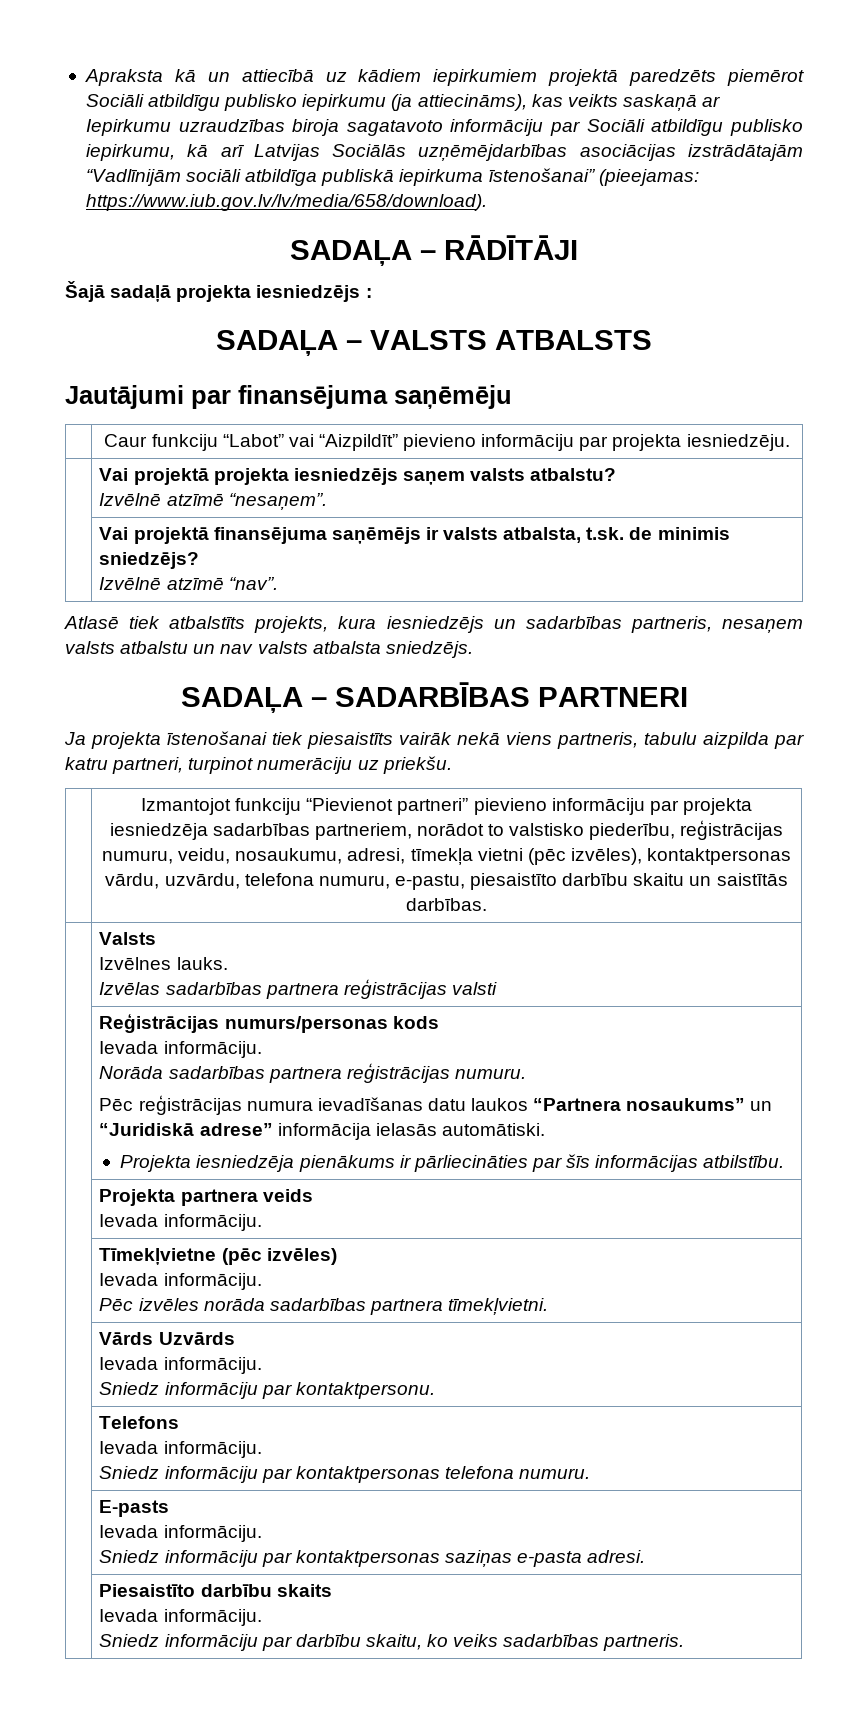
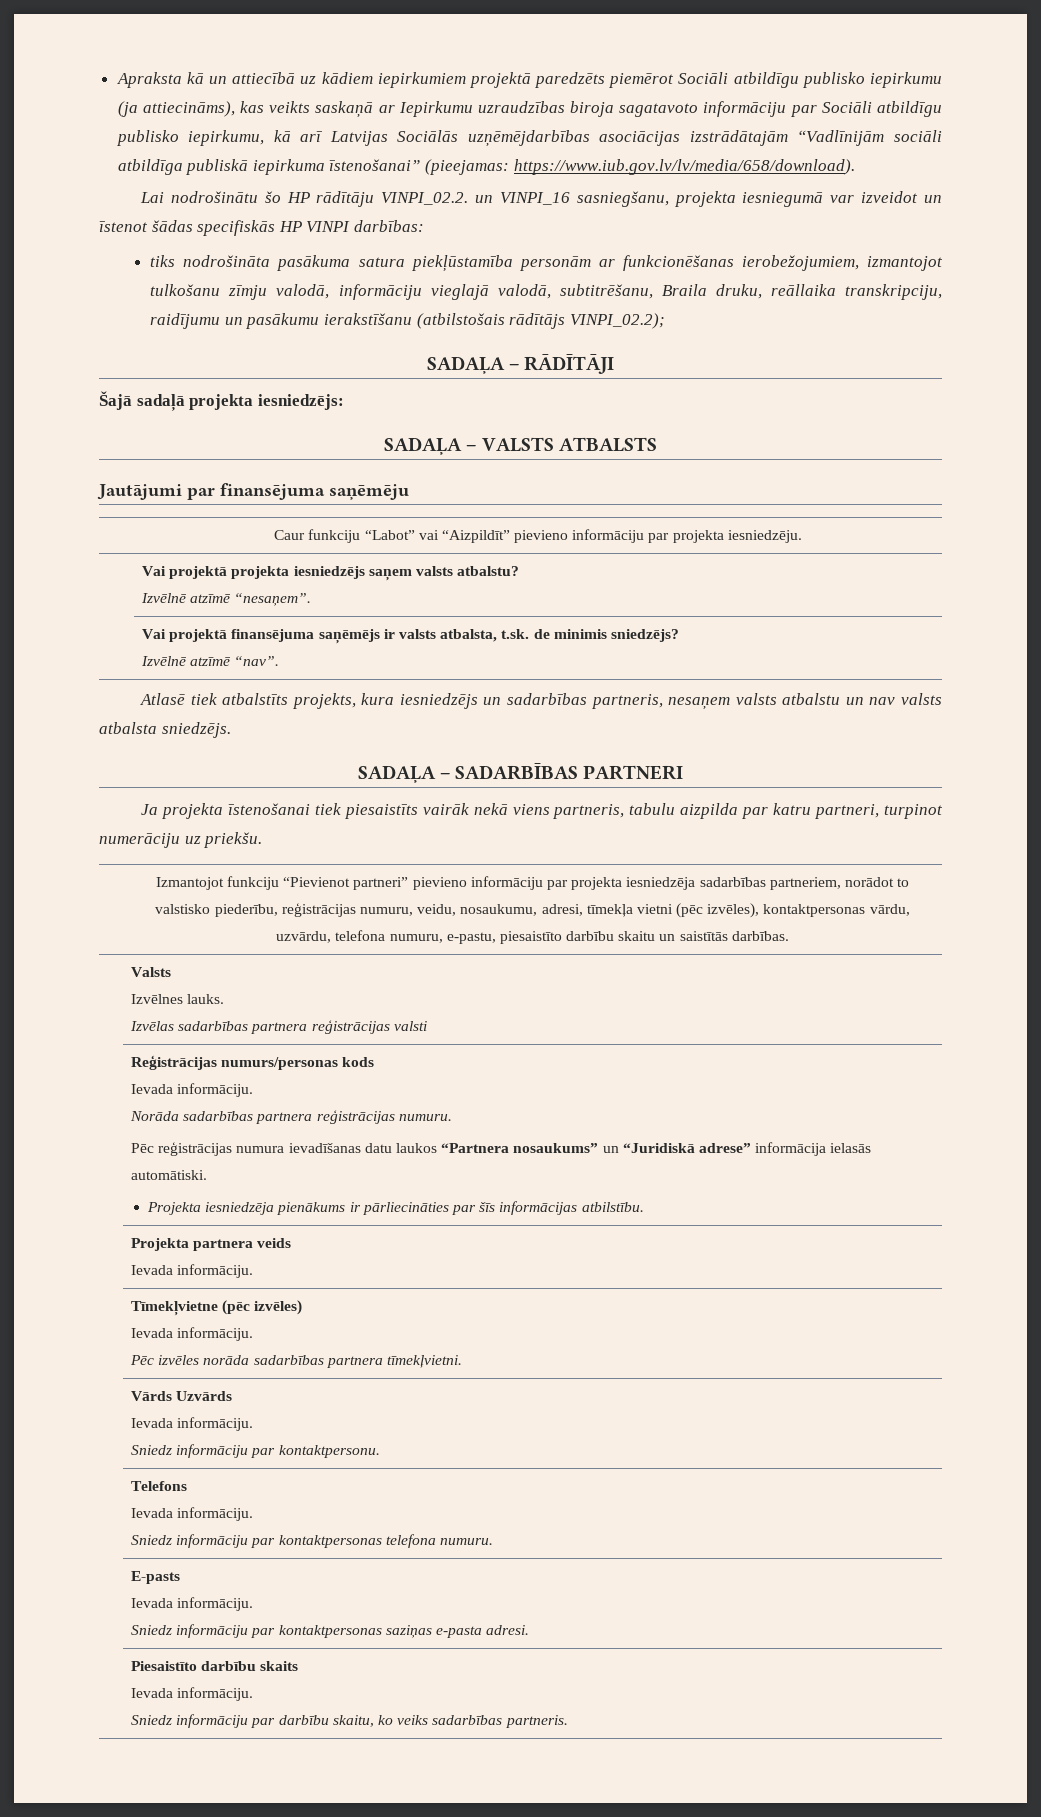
(487, 202) none -> [140,191,942,207] [99,220,424,236] [150,255,943,272] [150,284,942,300] [150,313,665,329] // Lai nodrošinātu šo HP rādītāju VINPI_02.2. un VINPI_16 sasniegšanu, projekta iesniegumā var izveidot un īstenot šādas specifiskās HP VINPI darbības: // tiks nodrošināta pasākuma satura piekļūstamība personām ar funkcionēšanas ierobežojumiem, izmantojot tulkošanu zīmju valodā, informāciju vieglajā valodā, subtitrēšanu, Braila druku, reāllaika transkripciju, raidījumu un pasākumu ierakstīšanu (atbilstošais rādītājs VINPI_02.2);
[256,285,372,302] iesniedzējs : -> [257,394,344,410] iesniedzējs:

